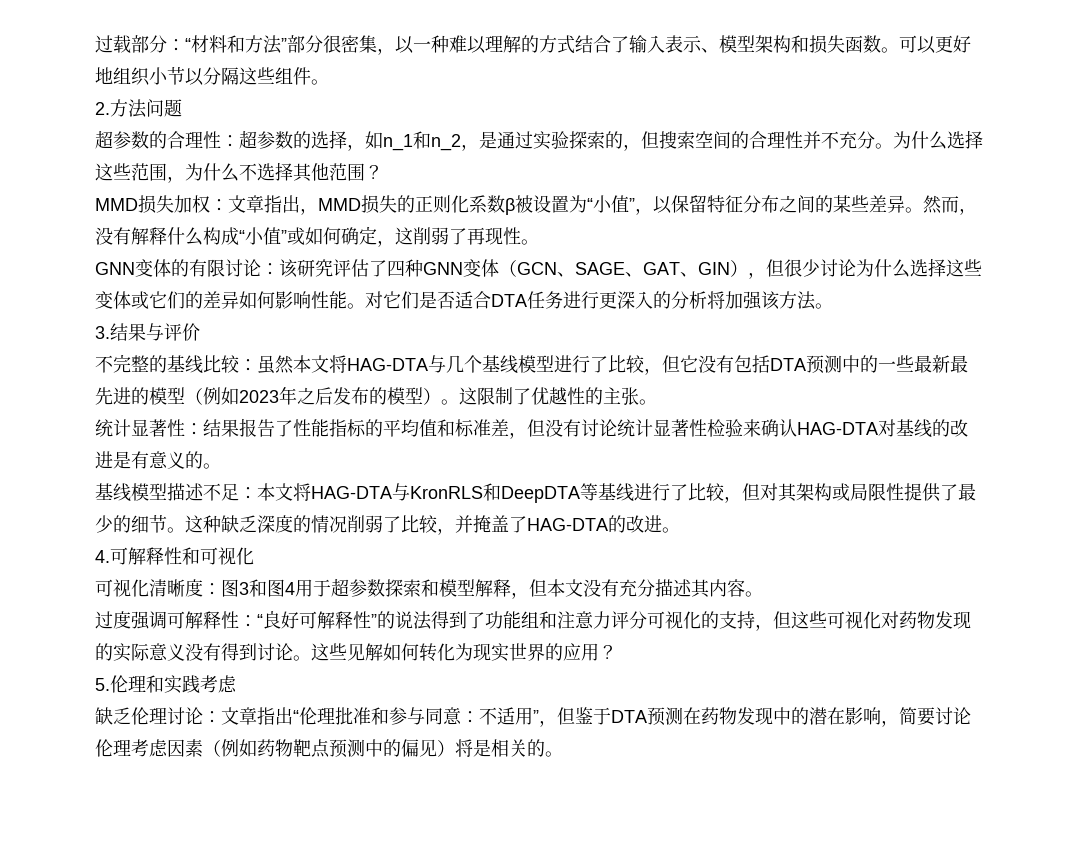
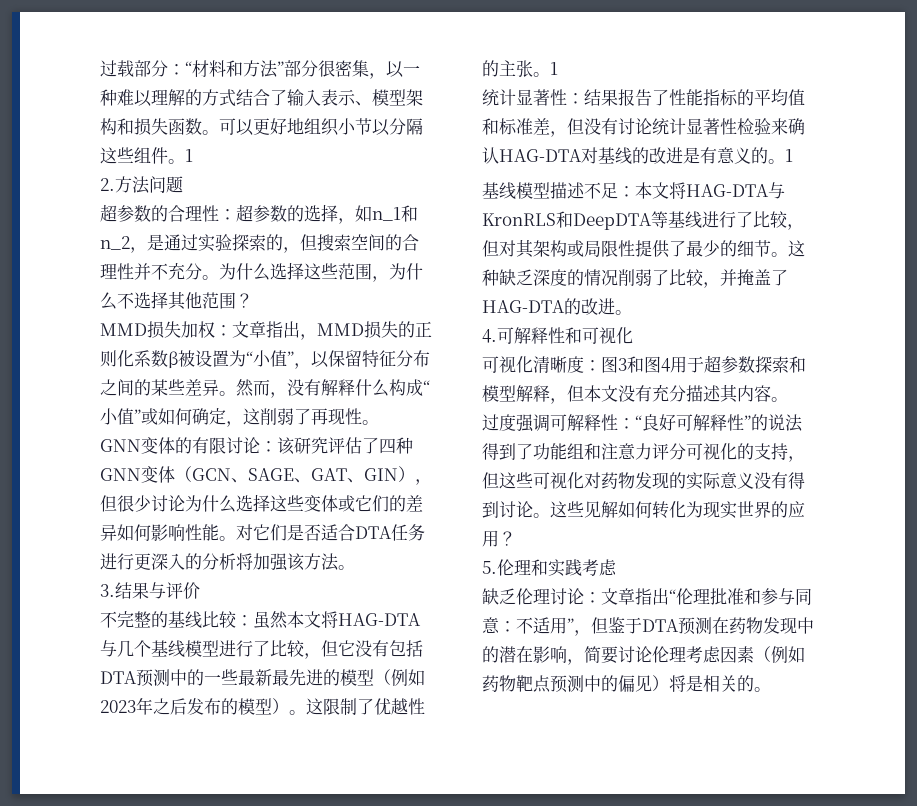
(329, 82) none -> [185,149,193,162] 1
(657, 402) none -> [550,62,558,75] 1
(221, 466) none -> [785,149,793,162] 1

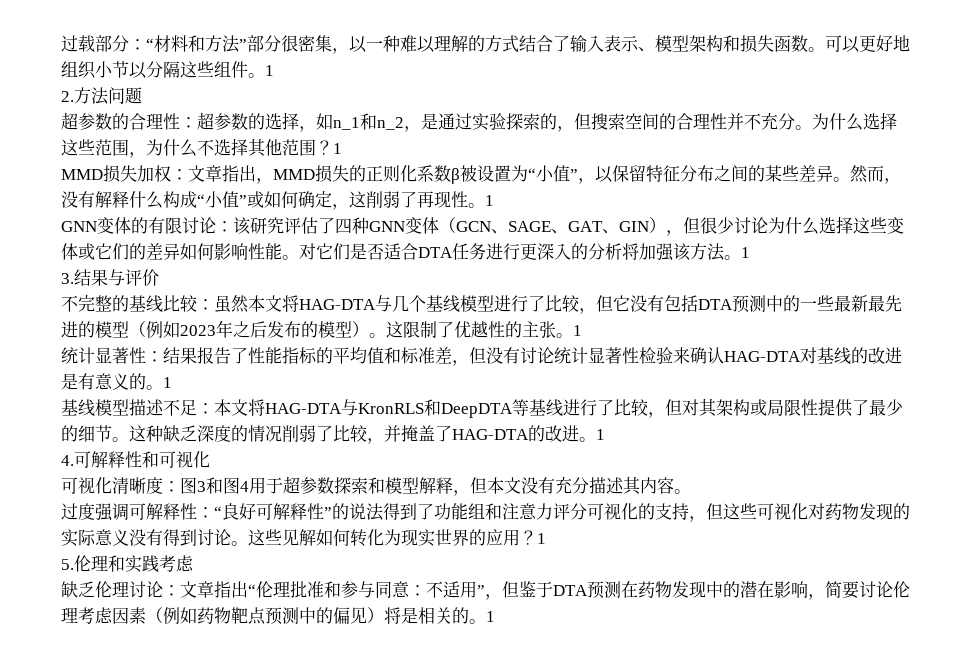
(253, 300) none -> [333,143,342,154] 1
(379, 422) none -> [485,195,494,206] 1
(355, 567) none -> [741,247,750,258] 1
(632, 312) none -> [596,429,605,440] 1
(516, 538) none -> [537,533,546,544] 1
(771, 689) none -> [486,611,495,622] 1

